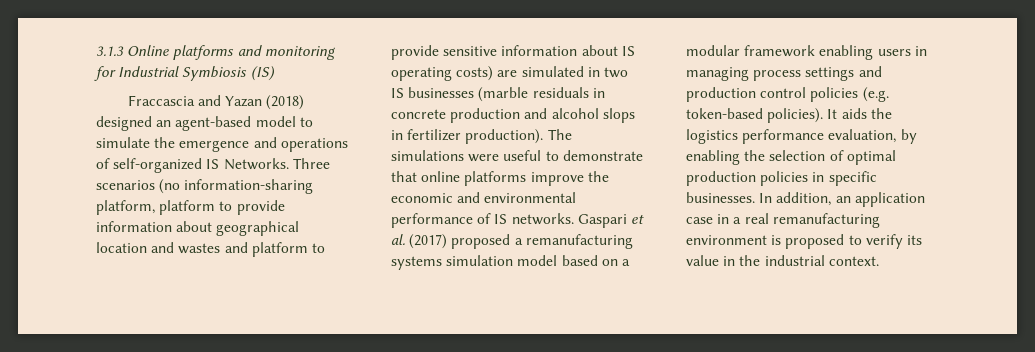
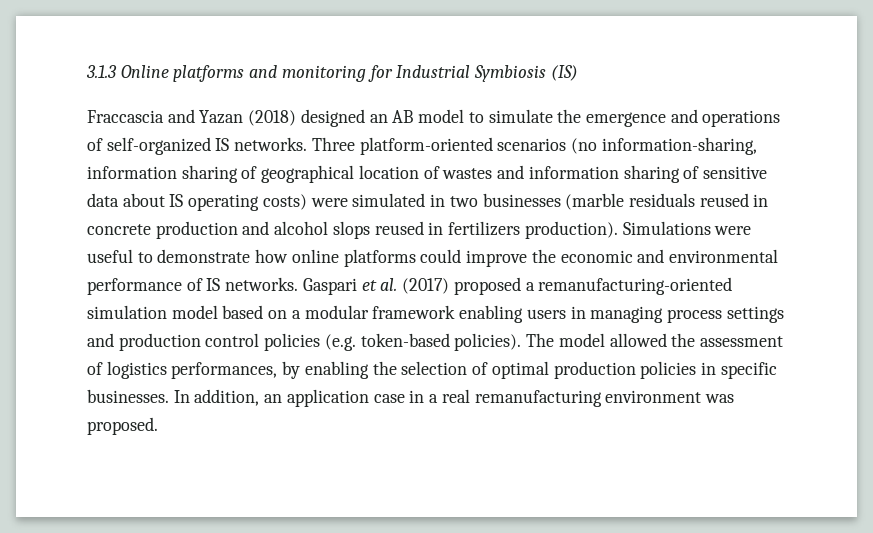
[175,116,252,131] agent-based -> [392,110,414,123] AB
[223,158,330,170] [96,179,314,194] [96,200,285,215] [96,221,213,232] Networks. Three scenarios (no information-sharing platform, platform to provide information about -> [234,137,757,155] [87,165,258,183] networks. Three platform-oriented scenarios (no information-sharing, information sharing of
[151,242,175,253] and -> [423,166,440,179] of
[251,242,325,257] [391,45,578,60] platform to provide sensitive information -> [528,165,767,183] [87,193,119,207] information sharing of sensitive data
[497,70,518,77] are -> [310,198,348,207] were
[391,88,404,98] IS -> (478, 201) none
(589, 92) none -> [699,193,749,207] reused
[391,129,572,144] [391,150,464,161] in fertilizer production). The simulations -> [374,221,711,239] reused in fertilizers production). Simulations
[391,171,417,182] that -> [255,249,289,263] how
(527, 178) none -> [420,249,462,263] could
[525,234,633,249] [391,256,442,270] remanufacturing systems -> [538,277,733,295] remanufacturing-oriented
[827,108,892,119] [686,129,897,144] It aids the logistics performance evaluation, -> [526,333,783,347] [87,361,278,379] The model allowed the assessment of logistics performances,
[771,234,922,249] [686,255,879,266] is proposed to verify its value in the industrial context. -> [704,394,734,403] [87,417,158,435] was proposed.

